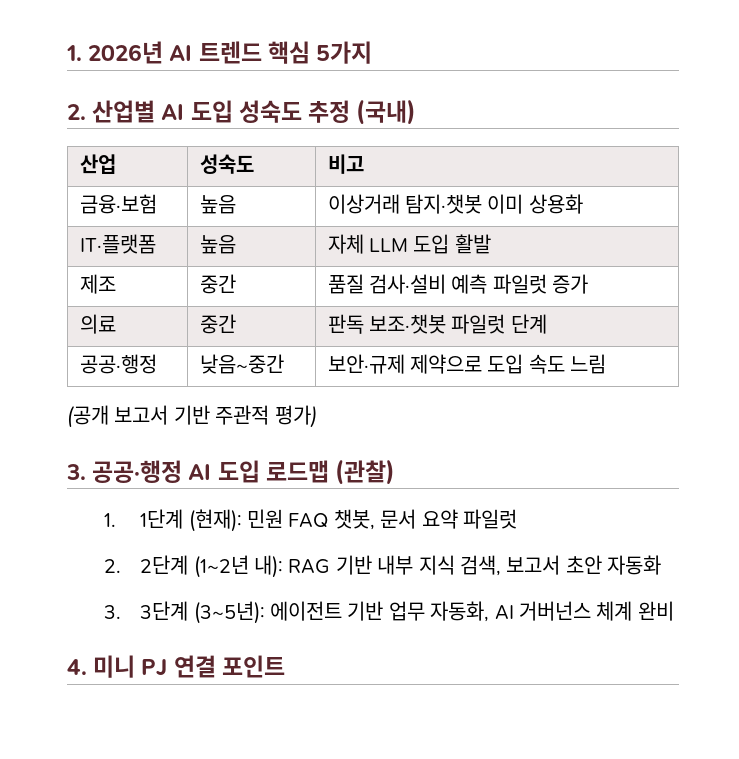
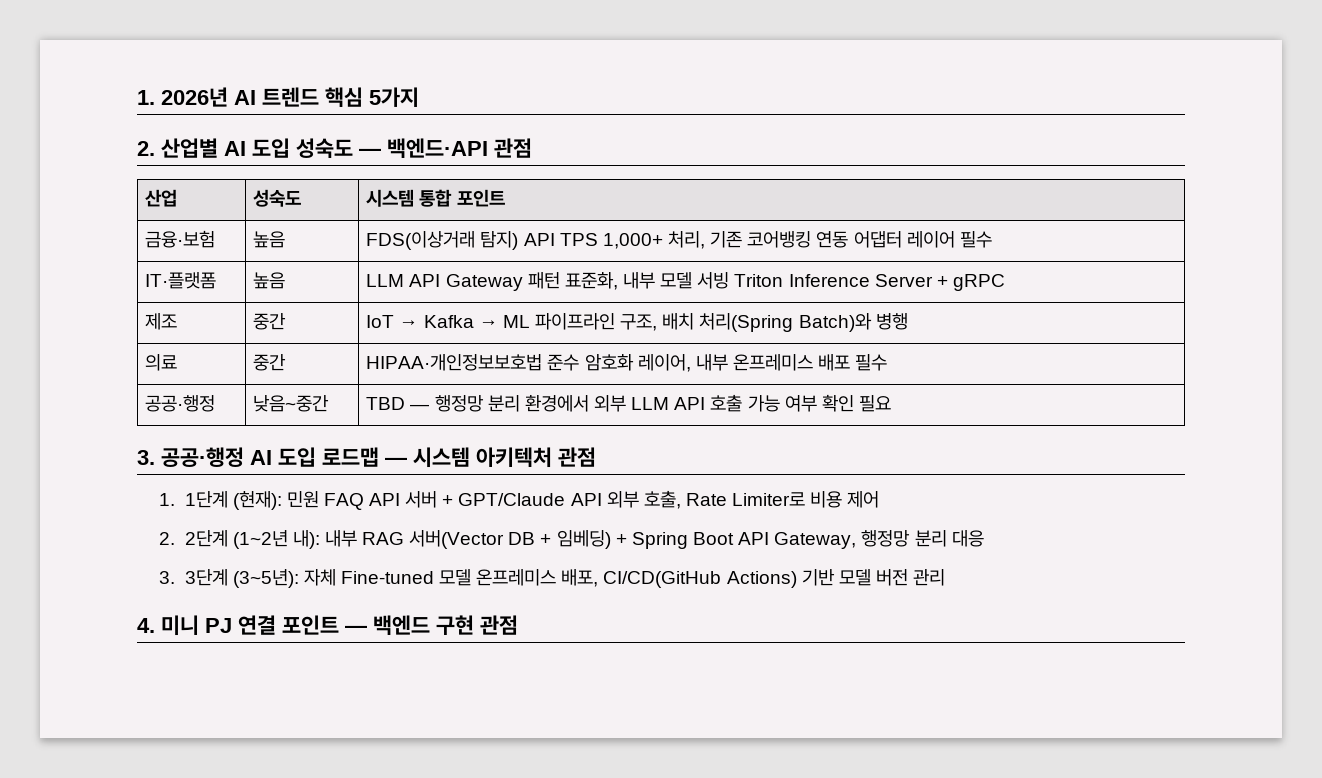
[308,99,417,125] 추정 (국내) -> [359,138,532,158] — 백엔드·API 관점
[327,154,364,174] 비고 -> [366,189,505,207] 시스템 통합 포인트
[327,194,583,214] [79,234,156,254] [199,235,236,254] [327,234,491,254] [79,274,116,294] [199,274,236,294] [327,274,589,294] [79,314,116,334] [199,314,236,334] [327,314,547,334] [79,354,157,374] [199,354,284,374] [327,354,607,374] [67,405,317,428] 이상거래 탐지·챗봇 이미 상용화 // IT·플랫폼 | 높음 | 자체 LLM 도입 활발 // 제조 | 중간 | 품질 검사·설비 예측 파일럿 증가 // 의료 | 중간 | 판독 보조·챗봇 파일럿 단계 // 공공·행정 | 낮음~중간 | 보안·규제 제약으로 도입 속도 느림 // (공개 보고서 기반 주관적 평가) -> [366,231,992,250] [145,272,217,289] [253,272,286,289] [366,272,1005,291] [145,313,178,330] [253,313,287,330] [366,313,908,332] [145,354,178,371] [253,354,287,371] [366,354,888,372] [145,395,216,412] [253,395,330,412] [366,394,891,412] FDS(이상거래 탐지) API TPS 1,000+ 처리, 기존 코어뱅킹 연동 어댑터 레이어 필수 // IT·플랫폼 | 높음 | LLM API Gateway 패턴 표준화, 내부 모델 서빙 Triton Inference Server + gRPC // 제조 | 중간 | IoT → Kafka → ML 파이프라인 구조, 배치 처리(Spring Batch)와 병행 // 의료 | 중간 | HIPAA·개인정보보호법 준수 암호화 레이어, 내부 온프레미스 배포 필수 // 공공·행정 | 낮음~중간 | TBD — 행정망 분리 환경에서 외부 LLM API 호출 가능 여부 확인 필요
[335,459,396,485] (관찰) -> [385,447,596,468] — 시스템 아키텍처 관점
[333,509,518,530] [103,555,662,578] [103,601,674,624] 챗봇, 문서 요약 파일럿 // 2. 2단계 (1~2년 내): RAG 기반 내부 지식 검색, 보고서 초안 자동화 // 3. 3단계 (3~5년): 에이전트 기반 업무 자동화, AI 거버넌스 체계 완비 -> [369,490,880,509] [159,530,984,549] [159,569,946,588] API 서버 + GPT/Claude API 외부 호출, Rate Limiter로 비용 제어 // 2. 2단계 (1~2년 내): 내부 RAG 서버(Vector DB + 임베딩) + Spring Boot API Gateway, 행정망 분리 대응 // 3. 3단계 (3~5년): 자체 Fine-tuned 모델 온프레미스 배포, CI/CD(GitHub Actions) 기반 모델 버전 관리
(285, 666) none -> [345,615,518,635] — 백엔드 구현 관점

